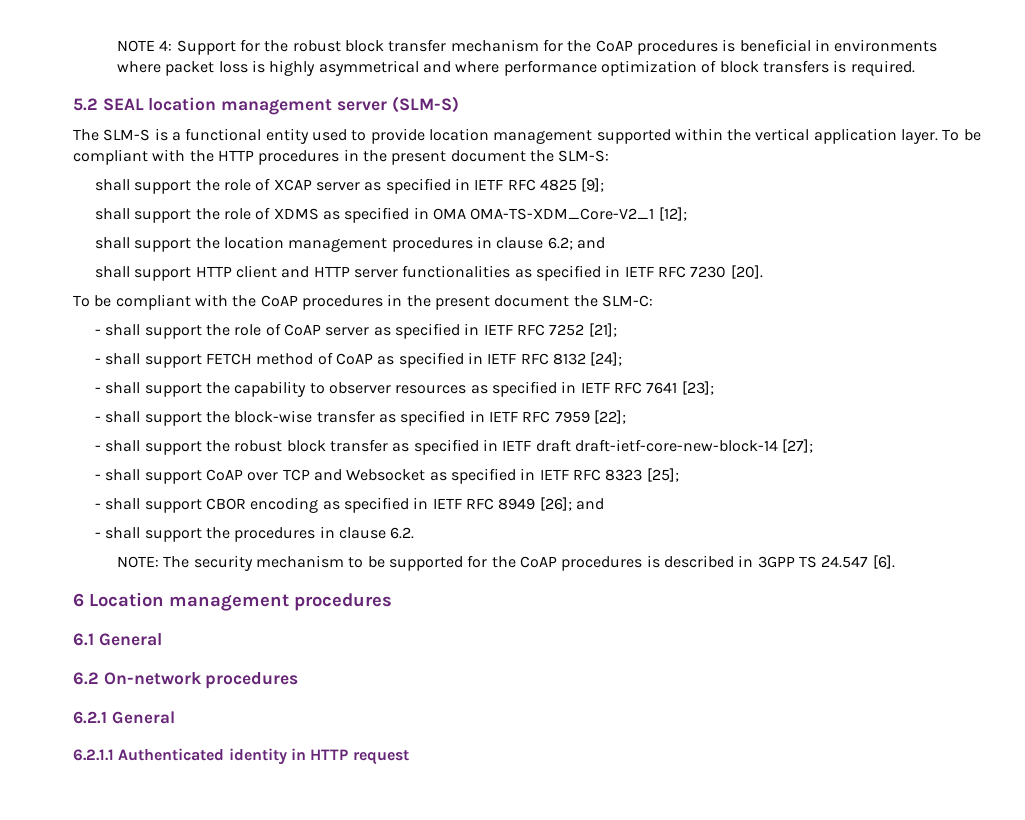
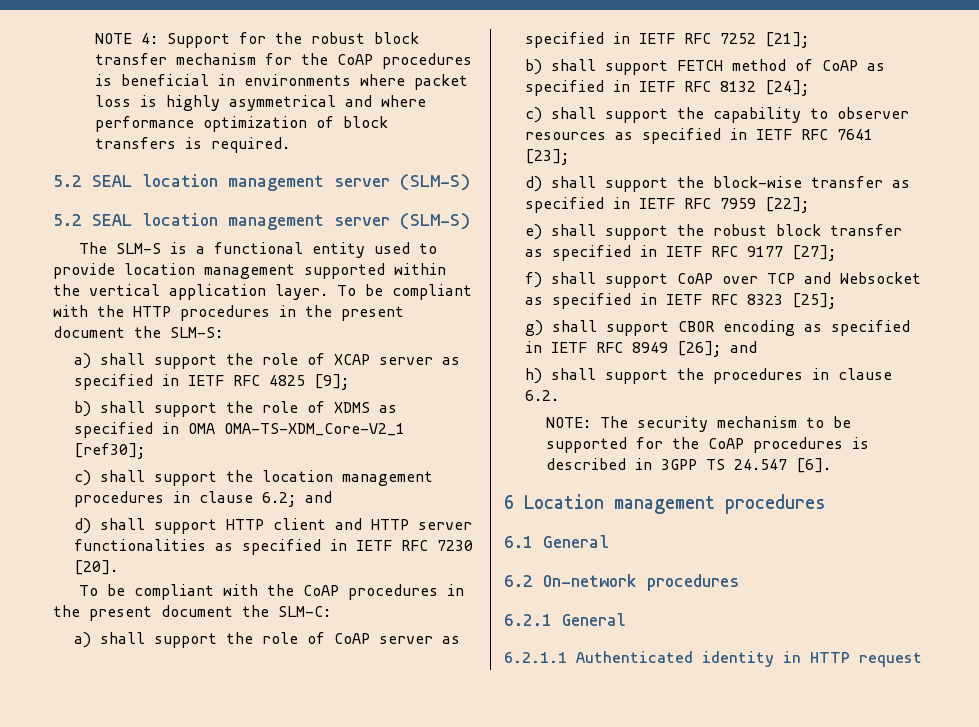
(459, 104) none -> [53,213,470,230] // 5.2 SEAL location management server (SLM-S)
(610, 156) none -> [74,353,92,369] a)
(605, 185) none -> [74,401,92,417] b)
[658,207,687,221] [12]; // -> [74,443,146,459] [74,470,92,486] [ref30]; // c)
(605, 243) none -> [74,518,92,534] d)
[95,329,102,335] - -> [74,632,92,648] a)
[95,358,102,364] - -> [525,59,543,75] b)
[95,387,102,393] - -> [525,107,543,123] c)
[95,416,102,422] - -> [525,176,543,192] d)
[95,445,102,451] - -> [525,224,543,240] e)
[535,439,778,452] draft draft-ietf-core-new-block-14 -> [711,246,784,257] RFC 9177
[95,474,102,480] - -> [525,272,543,288] f)
[95,503,102,509] - -> [525,320,544,336] g)
[95,532,102,538] - -> [525,368,543,384] h)

